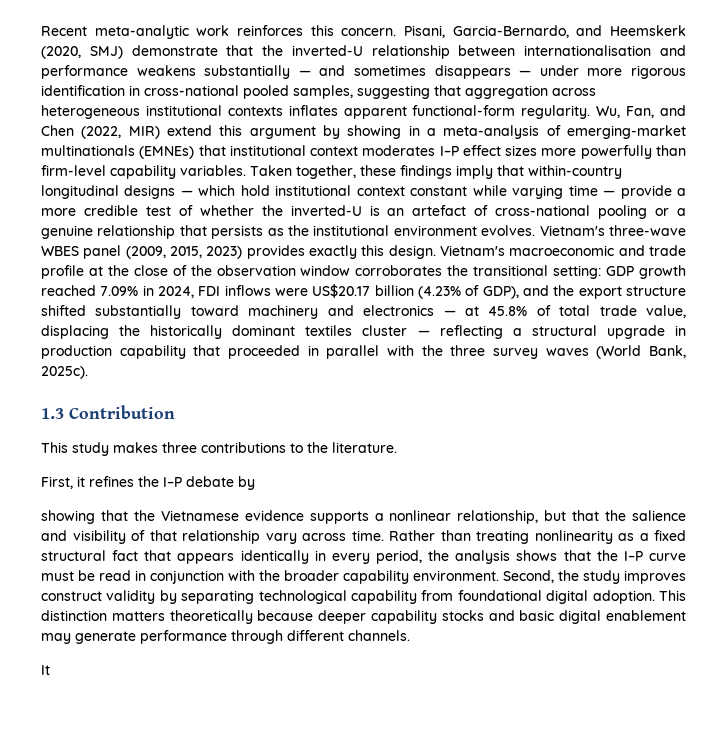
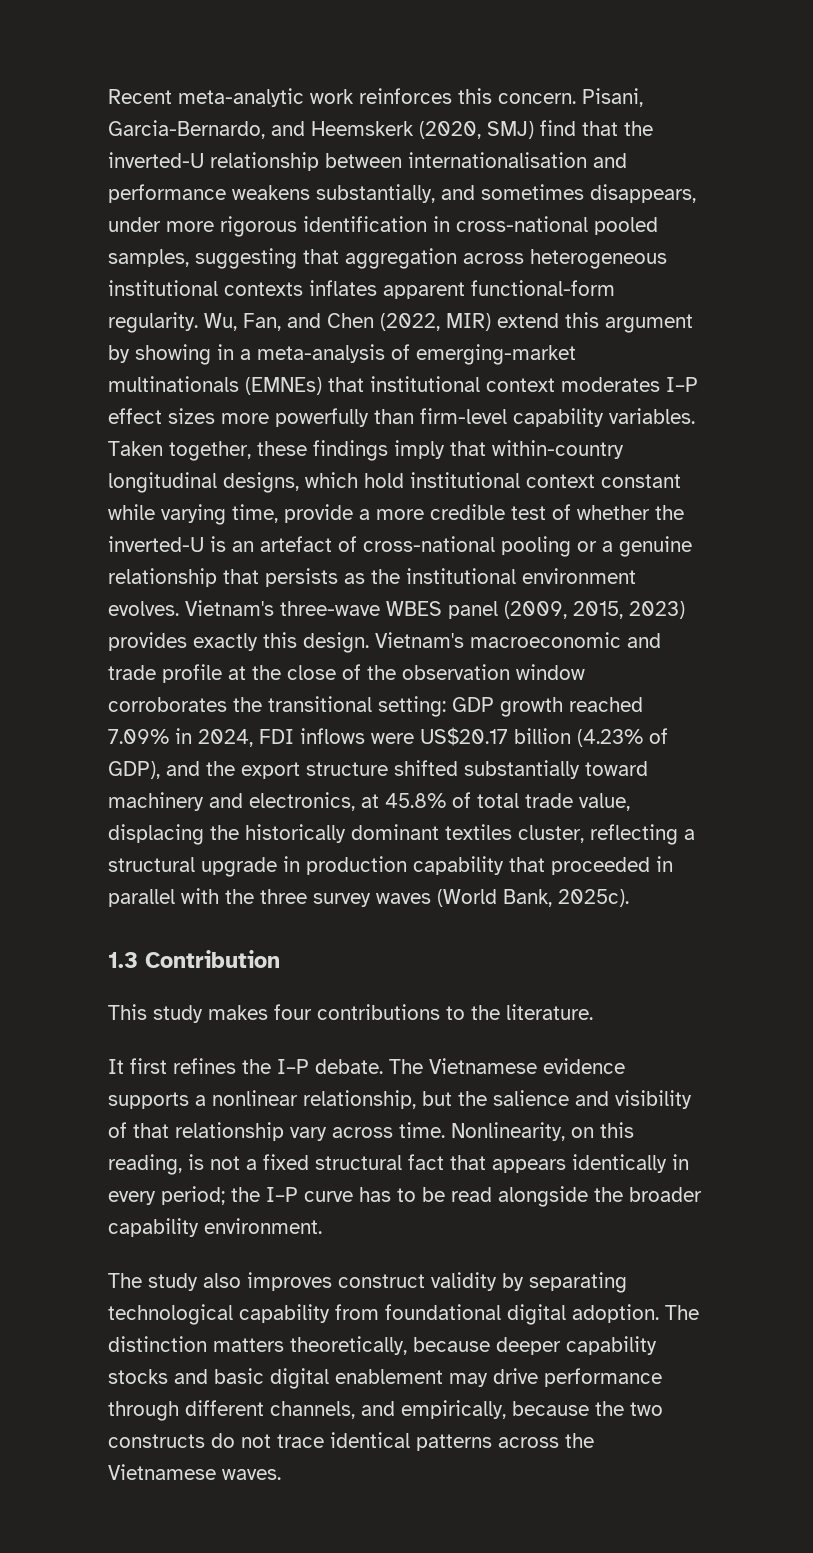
[131,45,218,56] demonstrate -> [540,120,576,136] find
[204,65,532,79] substantially — and sometimes disappears — -> [316,184,696,203] substantially, and sometimes disappears,
[124,185,193,199] designs — -> [223,472,299,493] designs,
[568,185,616,196] time — -> [232,504,278,523] time,
[363,305,456,316] electronics — -> [249,792,355,811] electronics,
[362,325,430,336] cluster — -> [518,825,584,843] cluster,
[162,442,197,453] three -> [274,1004,312,1020] four
[41,476,85,489] First, it -> [108,1058,167,1074] It first
[186,476,255,490] [41,510,155,524] debate by // showing that the -> [315,1059,423,1074] debate. The
[572,510,600,521] that -> (452, 1098) none
[389,530,634,544] Rather than treating nonlinearity as -> [451,1122,634,1141] [108,1154,240,1175] Nonlinearity, on this reading, is not
[376,550,686,564] [41,570,255,584] period, the analysis shows that the I–P curve must be read in conjunction with -> [161,1186,588,1207] period; the I–P curve has to be read alongside
[503,570,620,584] Second, the study -> [108,1273,241,1291] // The study also
[658,590,686,601] This -> [665,1305,699,1320] The
[169,610,253,624] theoretically -> [290,1336,407,1355] theoretically,
[75,631,136,644] generate -> [493,1368,538,1384] drive
[348,630,410,641] [41,665,50,675] channels. // It -> [270,1400,663,1419] [108,1432,594,1451] [108,1464,281,1480] channels, and empirically, because the two constructs do not trace identical patterns across the Vietnamese waves.

